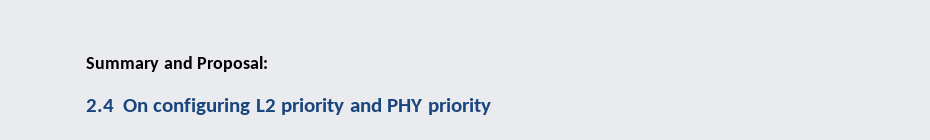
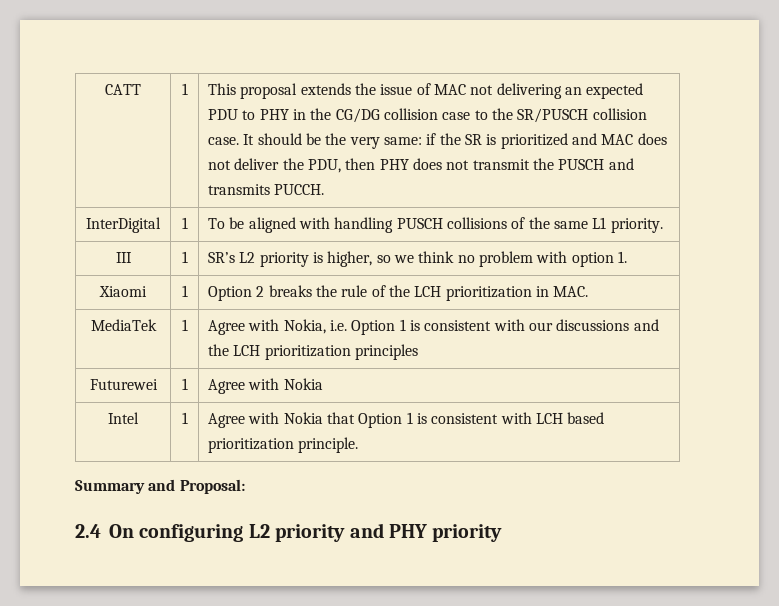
(86, 64) none -> [105,84,141,95] [181,83,188,95] [208,83,644,99] [208,108,647,123] [208,133,667,149] [208,158,634,173] [208,184,325,195] [86,217,161,233] [181,217,188,229] [208,217,663,233] [115,252,132,263] [181,251,188,263] [208,251,627,267] [99,286,147,297] [181,285,188,297] [208,285,589,301] [90,319,157,331] [181,319,188,331] [208,319,659,335] [208,344,418,360] [89,379,158,390] [181,378,188,390] [208,378,323,394] [108,412,139,424] [181,412,188,424] [208,412,605,428] [208,437,359,453] CATT | 1 | This proposal extends the issue of MAC not delivering an expected PDU to PHY in the CG/DG collision case to the SR/PUSCH collision case. It should be the very same: if the SR is prioritized and MAC does not deliver the PDU, then PHY does not transmit the PUSCH and transmits PUCCH. // InterDigital | 1 | To be aligned with handling PUSCH collisions of the same L1 priority. // III | 1 | SR’s L2 priority is higher, so we think no problem with option 1. // Xiaomi | 1 | Option 2 breaks the rule of the LCH prioritization in MAC. // MediaTek | 1 | Agree with Nokia, i.e. Option 1 is consistent with our discussions and the LCH prioritization principles // Futurewei | 1 | Agree with Nokia // Intel | 1 | Agree with Nokia that Option 1 is consistent with LCH based prioritization principle. //

